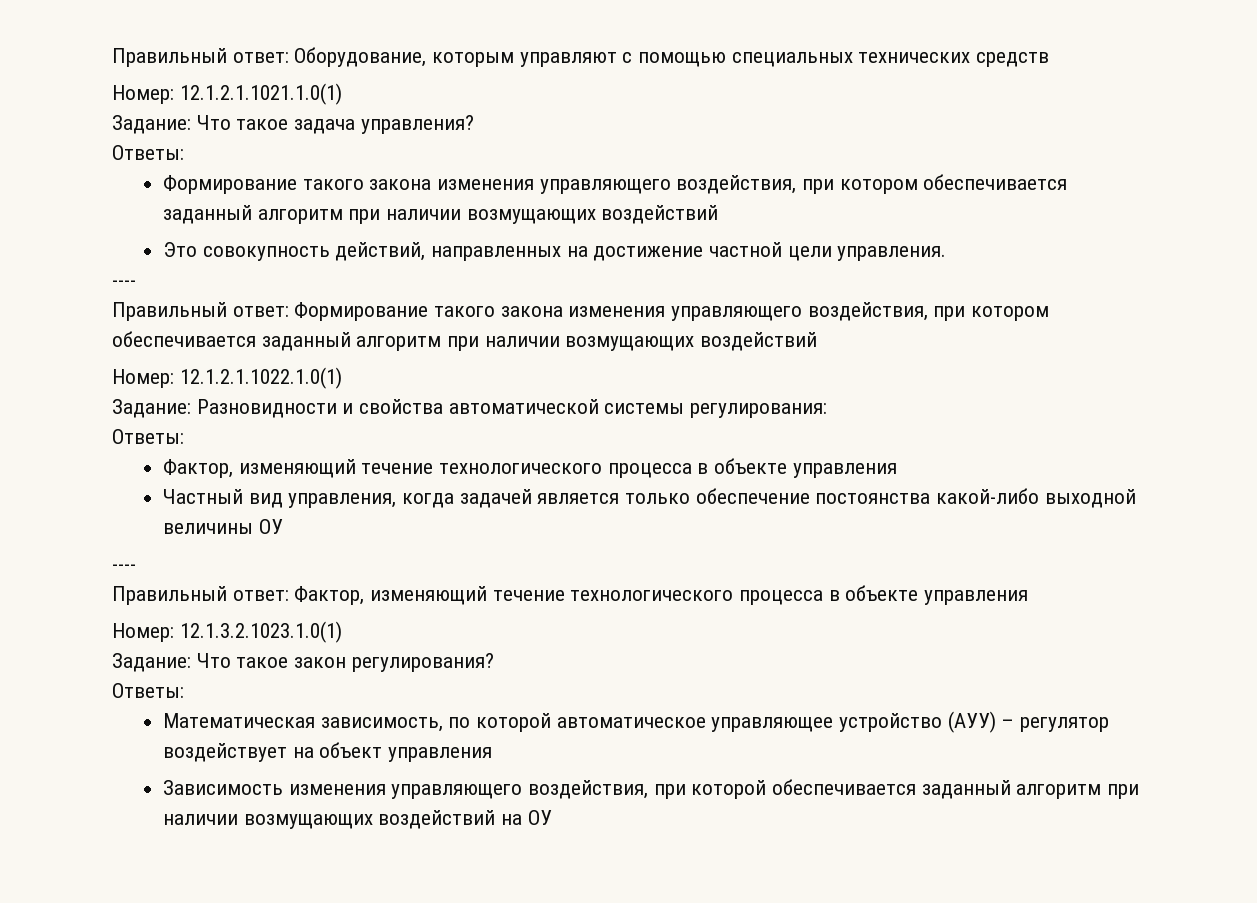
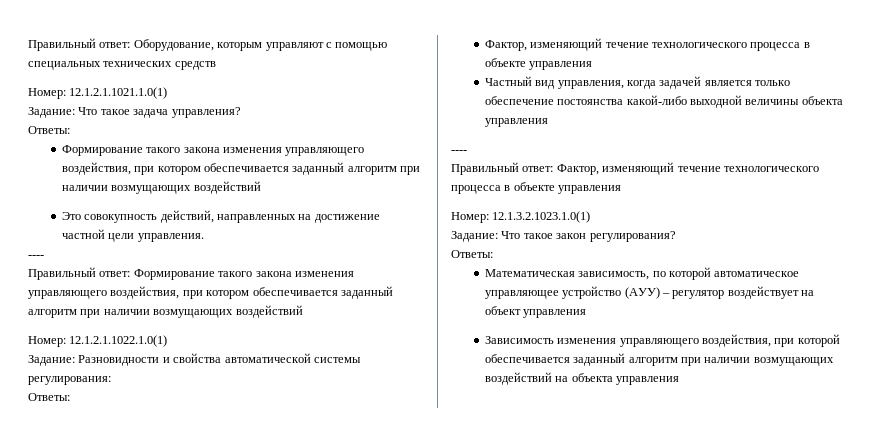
[258,519,283,534] ОУ -> [801,96,843,105] [484,118,548,127] объекта управления
[527,810,552,825] ОУ -> [571,373,679,385] объекта управления

